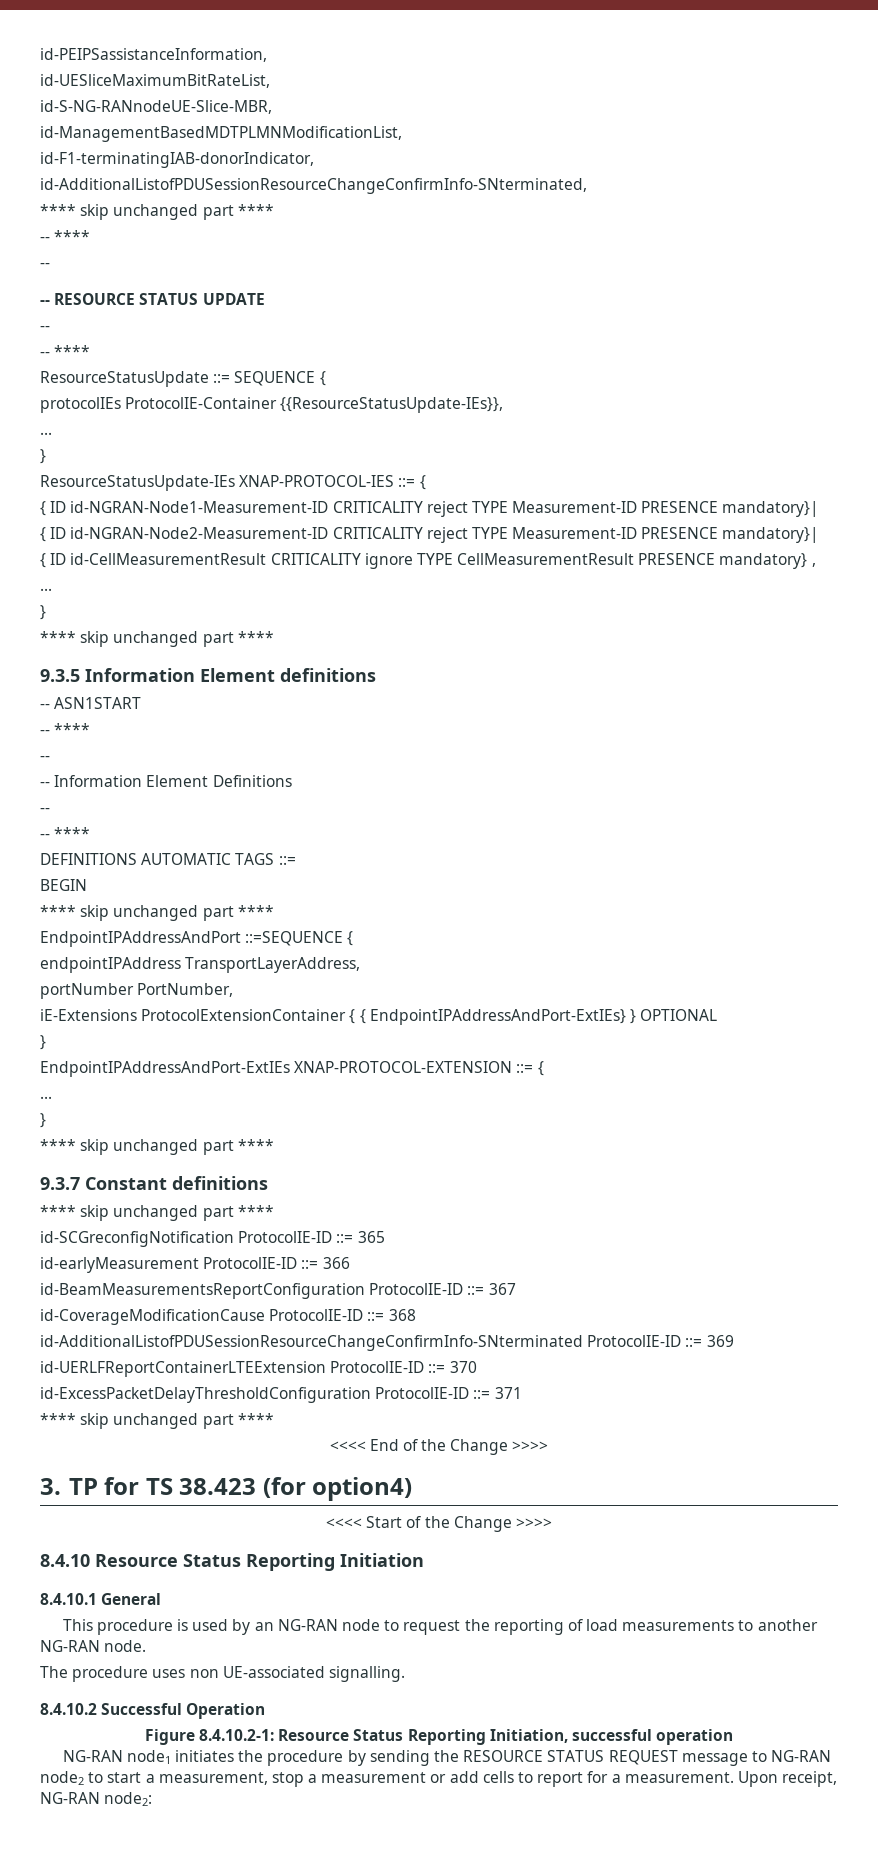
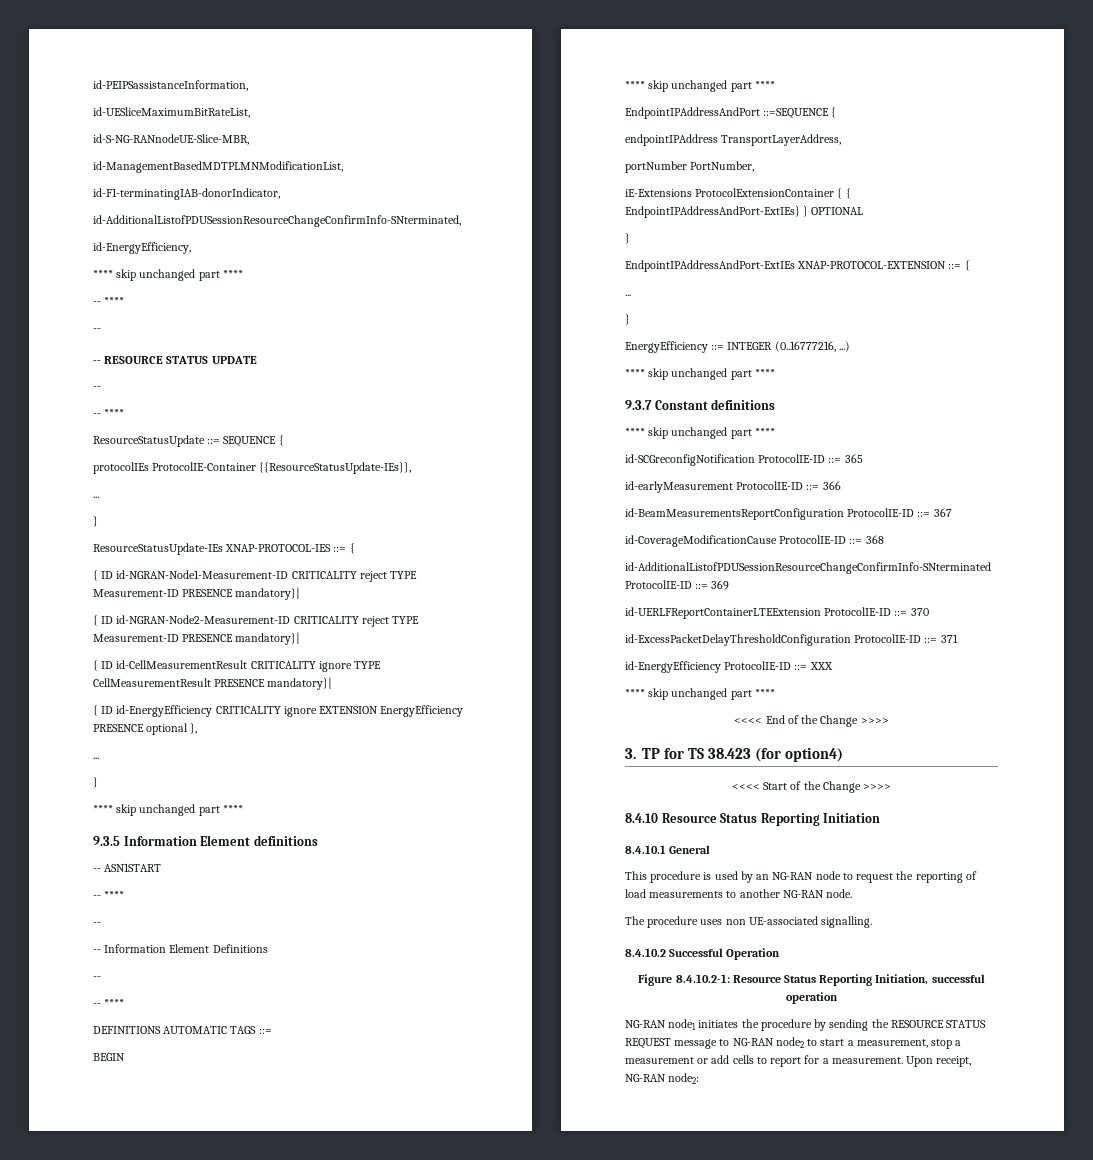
(587, 186) none -> [93,242,191,254] // id-EnergyEfficiency,
[719,553,816,569] mandatory} , -> [267,677,333,690] [93,705,464,717] [93,723,198,735] mandatory}| // { ID id-EnergyEfficiency CRITICALITY ignore EXTENSION EnergyEfficiency PRESENCE optional },
(46, 1120) none -> [625,341,850,353] // EnergyEfficiency ::= INTEGER (0..16777216, ...)
(522, 1393) none -> [625,661,833,673] // id-EnergyEfficiency ProtocolIE-ID ::= XXX

